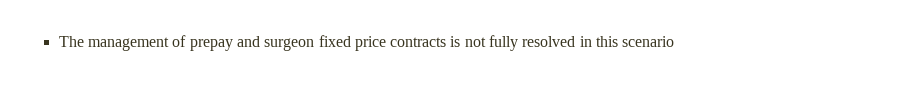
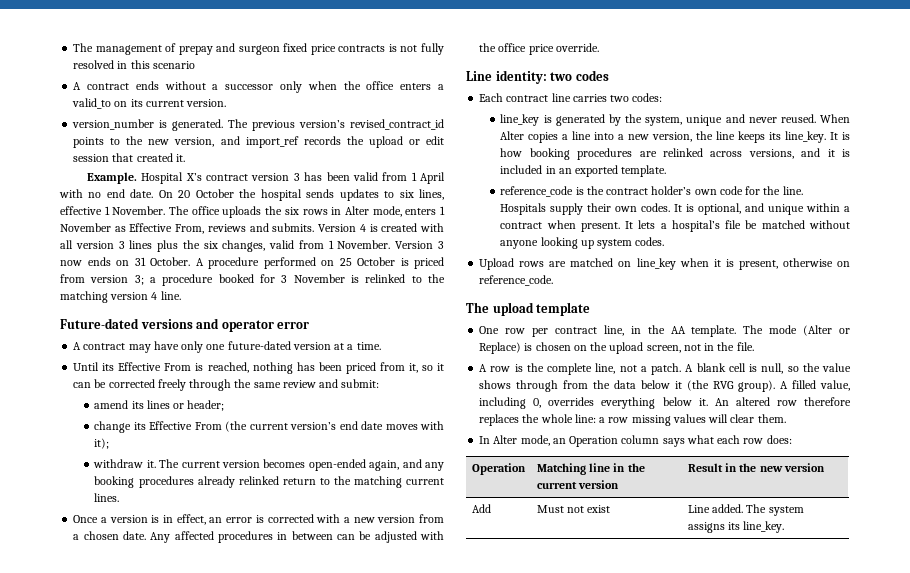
(675, 41) none -> [73,81,445,93] [72,98,227,109] [72,119,444,131] [73,136,444,148] [73,153,185,162] [86,172,445,184] [59,189,444,201] [60,206,445,218] [60,223,445,234] [60,240,445,252] [60,257,444,269] [60,274,445,286] [60,291,181,303] [60,318,310,332] [73,341,381,353] [73,362,445,374] [73,379,380,391] [94,400,225,411] [94,421,444,433] [94,438,110,449] [93,459,444,471] [94,476,444,488] [94,493,120,502] [73,514,444,525] [73,531,444,543] [479,43,599,55] [466,70,609,84] [479,93,663,102] [500,114,850,126] [500,131,850,143] [500,148,850,160] [500,165,667,177] [500,186,803,197] [500,203,850,215] [500,220,850,232] [500,237,665,249] [479,258,850,270] [479,275,554,286] [466,302,591,316] [479,325,850,337] [479,342,754,354] [479,363,852,375] [479,380,851,392] [479,397,851,409] [479,414,786,426] [479,435,792,447] [471,463,526,475] [536,463,645,475] [536,480,620,489] [687,463,825,472] [471,504,491,513] [536,505,611,513] [687,504,804,516] [687,521,785,533] // A contract ends without a successor only when the office enters a valid_to on its current version. // version_number is generated. The previous version’s revised_contract_id points to the new version, and import_ref records the upload or edit session that created it. // Example. Hospital X’s contract version 3 has been valid from 1 April with no end date. On 20 October the hospital sends updates to six lines, effective 1 November. The office uploads the six rows in Alter mode, enters 1 November as Effective From, reviews and submits. Version 4 is created with all version 3 lines plus the six changes, valid from 1 November. Version 3 now ends on 31 October. A procedure performed on 25 October is priced from version 3; a procedure booked for 3 November is relinked to the matching version 4 line. // Future-dated versions and operator error // A contract may have only one future-dated version at a time. // Until its Effective From is reached, nothing has been priced from it, so it can be corrected freely through the same review and submit: // amend its lines or header; // change its Effective From (the current version’s end date moves with it); // withdraw it. The current version becomes open-ended again, and any booking procedures already relinked return to the matching current lines. // Once a version is in effect, an error is corrected with a new version from a chosen date. Any affected procedures in between can be adjusted with the office price override. // Line identity: two codes // Each contract line carries two codes: // line_key is generated by the system, unique and never reused. When Alter copies a line into a new version, the line keeps its line_key. It is how booking procedures are relinked across versions, and it is included in an exported template. // reference_code is the contract holder’s own code for the line. Hospitals supply their own codes. It is optional, and unique within a contract when present. It lets a hospital’s file be matched without anyone looking up system codes. // Upload rows are matched on line_key when it is present, otherwise on reference_code. // The upload template // One row per contract line, in the AA template. The mode (Alter or Replace) is chosen on the upload screen, not in the file. // A row is the complete line, not a patch. A blank cell is null, so the value shows through from the data below it (the RVG group). A filled value, including 0, overrides everything below it. An altered row therefore replaces the whole line: a row missing values will clear them. // In Alter mode, an Operation column says what each row does: // Operation | Matching line in the current version | Result in the new version // Add | Must not exist | Line added. The system assigns its line_key.

